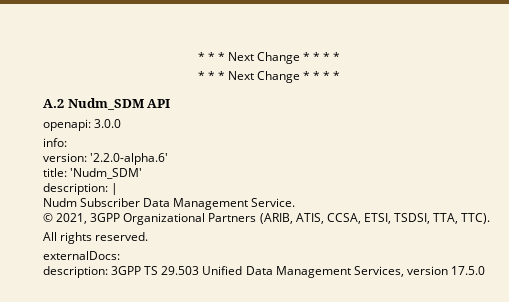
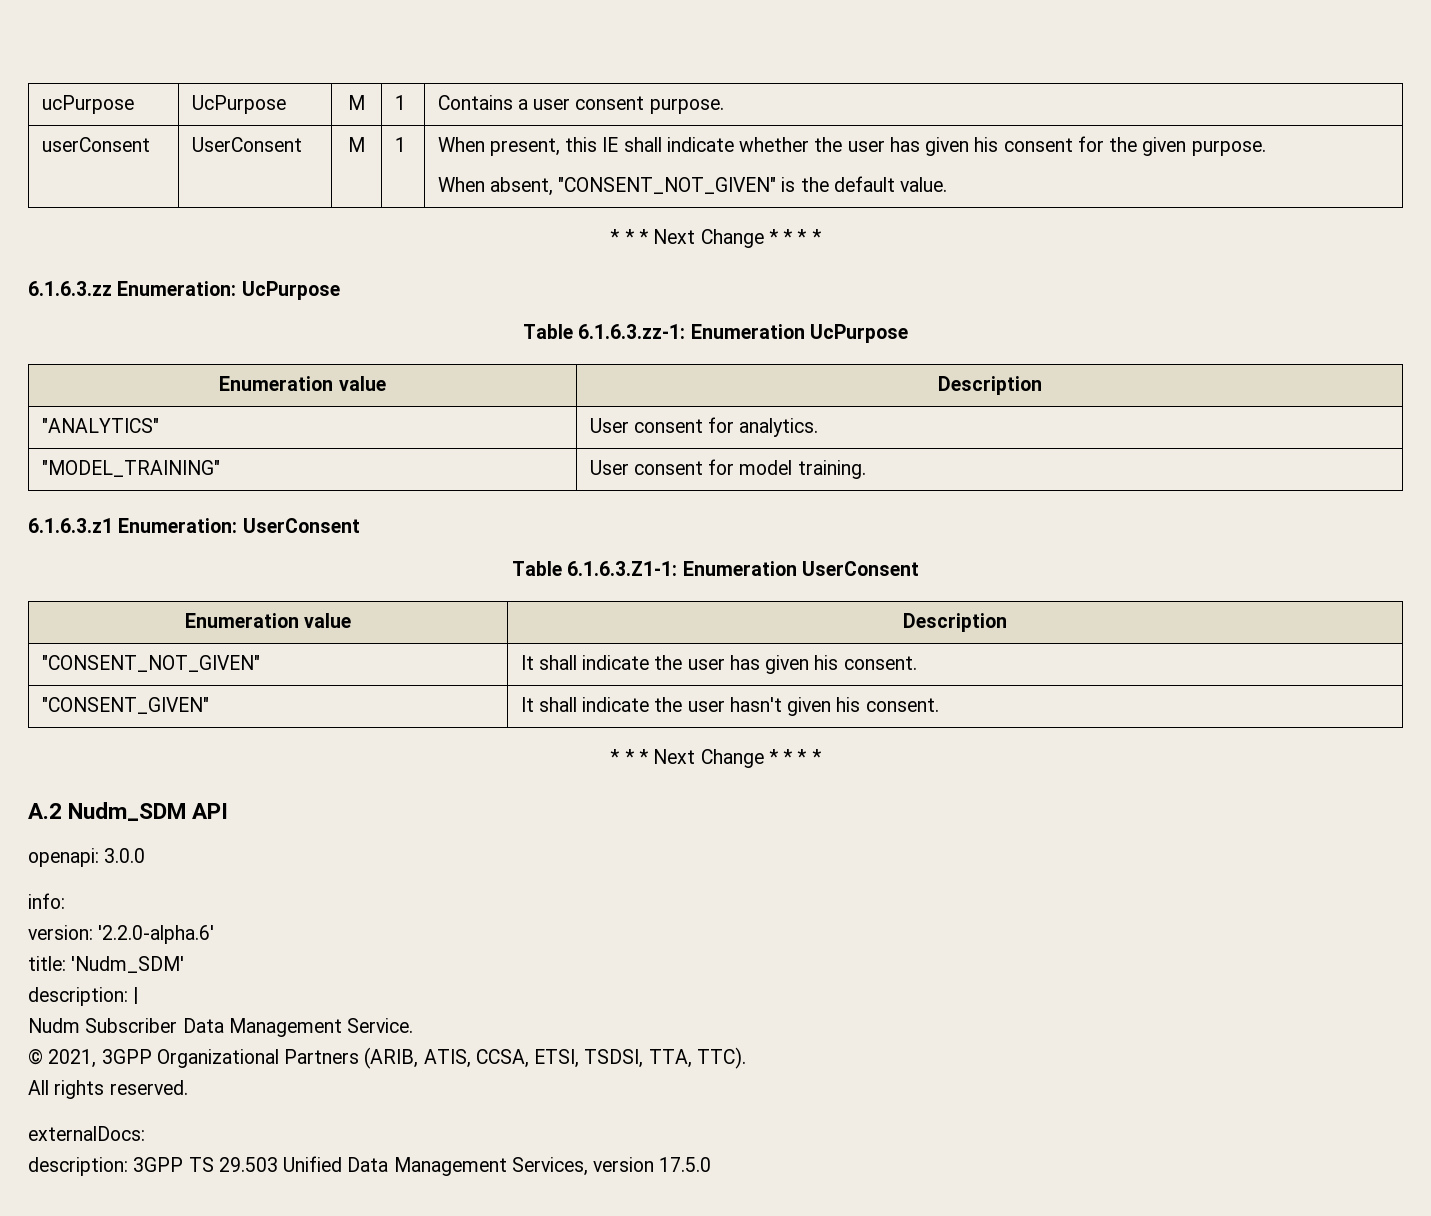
[197,52,341,64] * * * Next Change * * * * -> [41,95,134,114] [191,95,286,114] [348,95,365,110] [394,95,406,110] [437,95,724,114] [41,137,150,152] [191,137,302,152] [348,137,365,152] [394,137,406,152] [437,136,1266,156] [437,176,948,196] [610,229,821,248] [28,281,340,300] [523,324,908,343] [219,376,386,391] [937,376,1042,395] [41,418,159,433] [589,417,819,437] [41,460,220,477] [589,459,866,479] [28,518,360,533] [512,561,919,576] [184,613,352,628] [903,613,1007,632] [41,655,260,672] [520,655,917,674] [41,697,209,714] [520,697,939,716] ucPurpose | UcPurpose | M | 1 | Contains a user consent purpose. // userConsent | UserConsent | M | 1 | When present, this IE shall indicate whether the user has given his consent for the given purpose. // When absent, "CONSENT_NOT_GIVEN" is the default value. // * * * Next Change * * * * // 6.1.6.3.zz Enumeration: UcPurpose // Table 6.1.6.3.zz-1: Enumeration UcPurpose // Enumeration value | Description // "ANALYTICS" | User consent for analytics. // "MODEL_TRAINING" | User consent for model training. // 6.1.6.3.z1 Enumeration: UserConsent // Table 6.1.6.3.Z1-1: Enumeration UserConsent // Enumeration value | Description // "CONSENT_NOT_GIVEN" | It shall indicate the user has given his consent. // "CONSENT_GIVEN" | It shall indicate the user hasn't given his consent.

